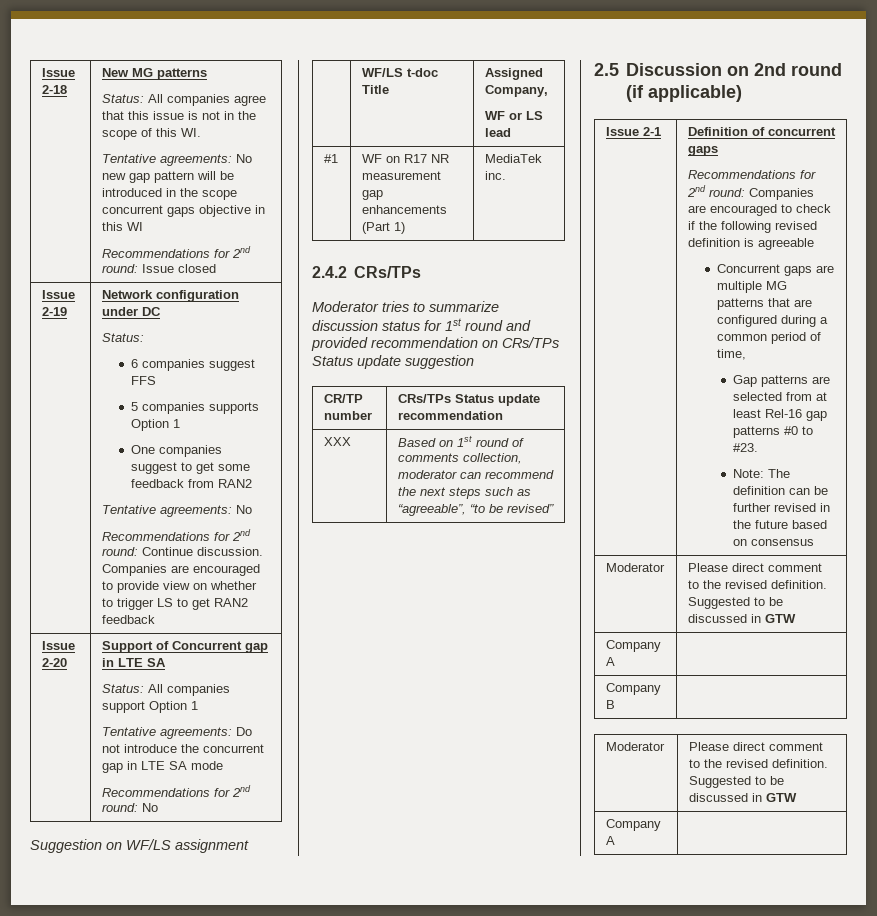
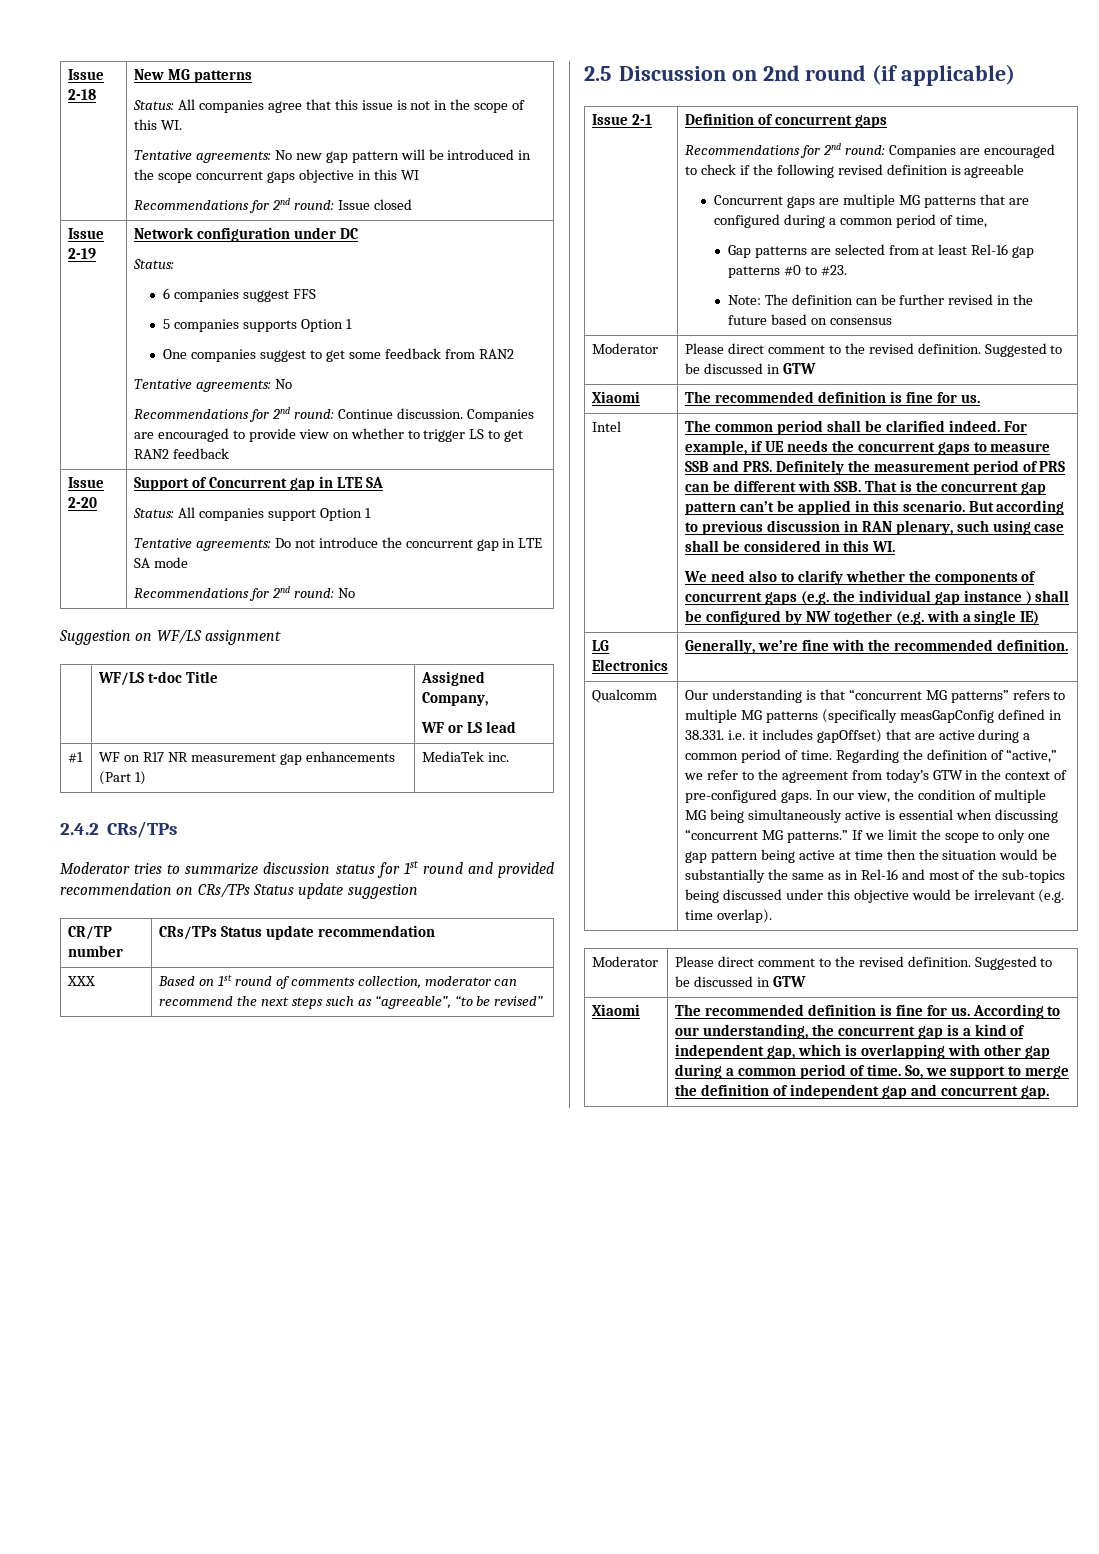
[605,640,661,652] [605,657,615,666] [605,683,661,695] [605,700,615,709] Company A | // Company B | -> [592,391,641,403] [685,391,980,403] [592,421,622,432] [685,420,1027,435] [685,440,1051,455] [685,460,1066,475] [685,480,1047,495] [685,500,1065,515] [685,520,1065,535] [685,540,895,552] [684,570,1037,585] [685,590,1070,605] [685,610,1040,625] [592,640,610,651] [592,659,669,671] [685,639,1068,654] [592,689,658,703] [685,689,1066,703] [685,709,1062,723] [685,729,1031,743] [685,749,1058,763] [684,769,1068,783] [685,789,1047,803] [685,809,1058,823] [685,829,1051,843] [685,849,1058,863] [685,869,1066,883] [685,889,1065,903] [685,909,773,923] Xiaomi | The recommended definition is fine for us. // Intel | The common period shall be clarified indeed. For example, if UE needs the concurrent gaps to measure SSB and PRS. Definitely the measurement period of PRS can be different with SSB. That is the concurrent gap pattern can’t be applied in this scenario. But according to previous discussion in RAN plenary, such using case shall be considered in this WI. // We need also to clarify whether the components of concurrent gaps (e.g. the individual gap instance ) shall be configured by NW together (e.g. with a single IE) // LG Electronics | Generally, we’re fine with the recommended definition. // Qualcomm | Our understanding is that “concurrent MG patterns” refers to multiple MG patterns (specifically measGapConfig defined in 38.331. i.e. it includes gapOffset) that are active during a common period of time. Regarding the definition of “active,” we refer to the agreement from today’s GTW in the context of pre-configured gaps. In our view, the condition of multiple MG being simultaneously active is essential when discussing “concurrent MG patterns.” If we limit the scope to only one gap pattern being active at time then the situation would be substantially the same as in Rel-16 and most of the sub-topics being discussed under this objective would be irrelevant (e.g. time overlap).
[605,819,661,831] [605,836,615,845] Company A | -> [592,1004,641,1016] [675,1004,1061,1019] [675,1024,1026,1039] [675,1044,1050,1059] [675,1064,1070,1079] [675,1084,1049,1099] Xiaomi | The recommended definition is fine for us. According to our understanding, the concurrent gap is a kind of independent gap, which is overlapping with other gap during a common period of time. So, we support to merge the definition of independent gap and concurrent gap.

